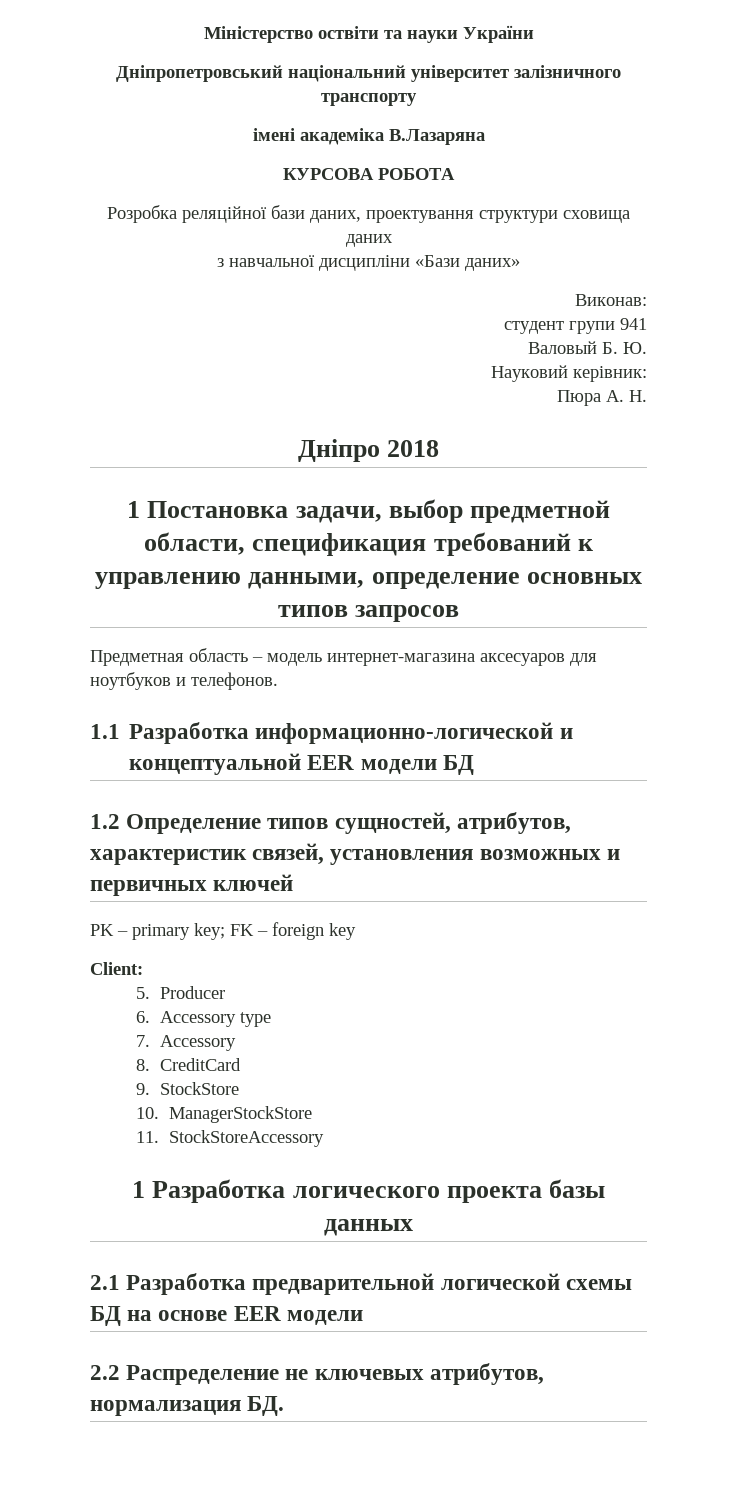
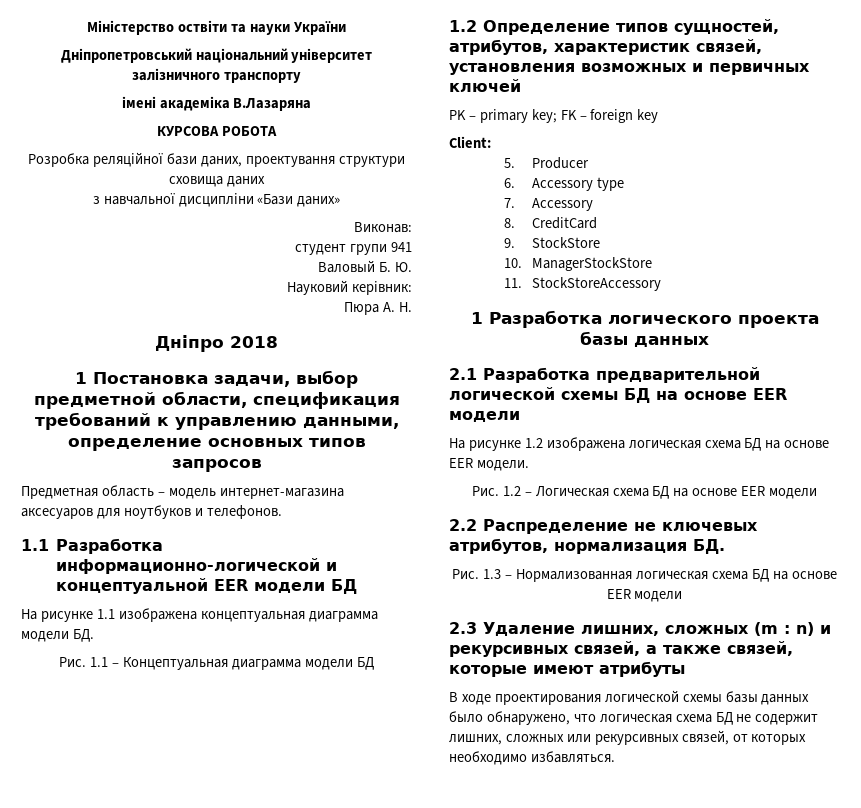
(474, 765) none -> [21,608,378,622] [21,629,94,642] [59,657,374,670] // На рисунке 1.1 изображена концептуальная диаграмма модели БД. // Рис. 1.1 – Концептуальная диаграмма модели БД
(363, 1317) none -> [449,437,830,451] [449,458,529,471] [471,486,818,499] // На рисунке 1.2 изображена логическая схема БД на основе EER модели. // Рис. 1.2 – Логическая схема БД на основе EER модели
(285, 1406) none -> [452,569,837,582] [606,589,683,602] [449,622,831,636] [449,641,793,657] [449,661,685,677] [449,690,810,705] [449,711,819,725] [449,730,807,745] [449,751,615,765] // Рис. 1.3 – Нормализованная логическая схема БД на основе EER модели // 2.3 Удаление лишних, сложных (m : n) и рекурсивных связей, а также связей, которые имеют атрибуты // В ходе проектирования логической схемы базы данных было обнаружено, что логическая схема БД не содержит лишних, сложных или рекурсивных связей, от которых необходимо избавляться.

